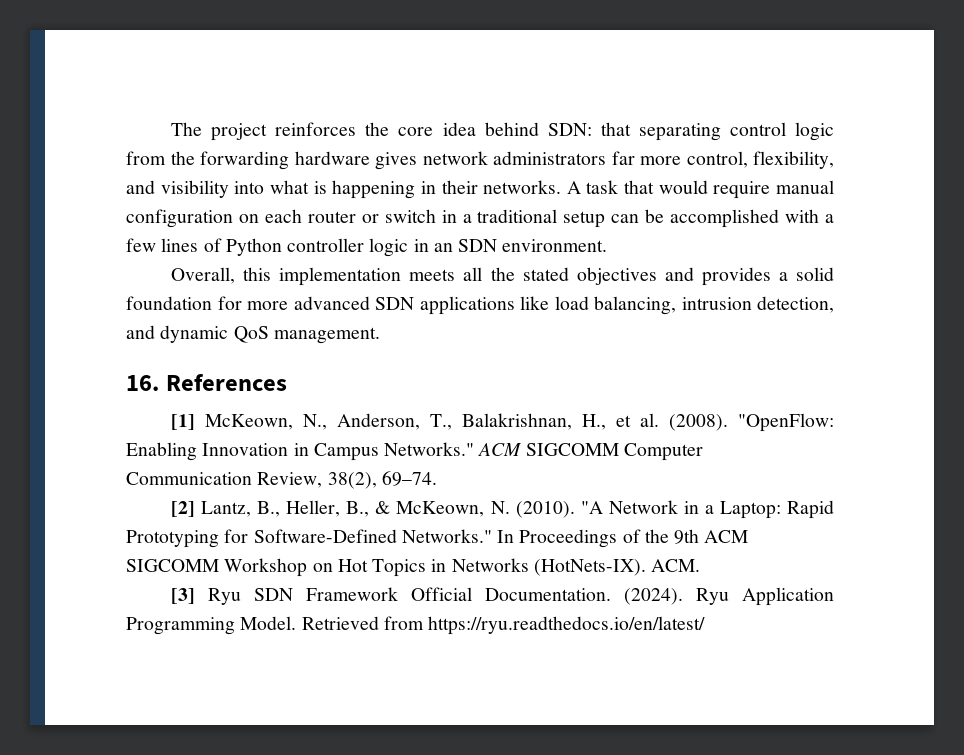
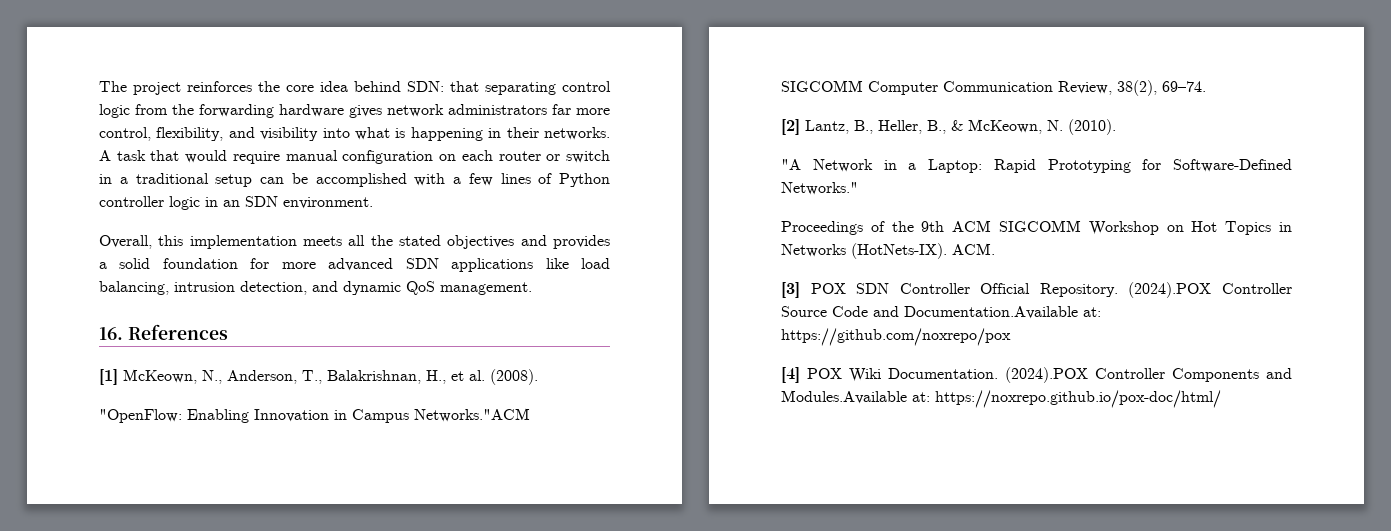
(729, 422) none -> (538, 377) //
[384,442,522,456] Networks." ACM -> [414,408,530,422] Networks."ACM
(575, 509) none -> (1116, 127) //
[497,530,515,543] In -> (858, 188) //
[208,587,834,606] [126,616,706,635] Ryu SDN Framework Official Documentation. (2024). Ryu Application Programming Model. Retrieved from https://ryu.readthedocs.io/en/latest/ -> [810,282,1292,298] [781,306,1101,319] [781,328,1011,346] [781,367,1292,383] [781,390,1221,408] POX SDN Controller Official Repository. (2024).POX Controller Source Code and Documentation.Available at: https://github.com/noxrepo/pox // [4] POX Wiki Documentation. (2024).POX Controller Components and Modules.Available at: https://noxrepo.github.io/pox-doc/html/

